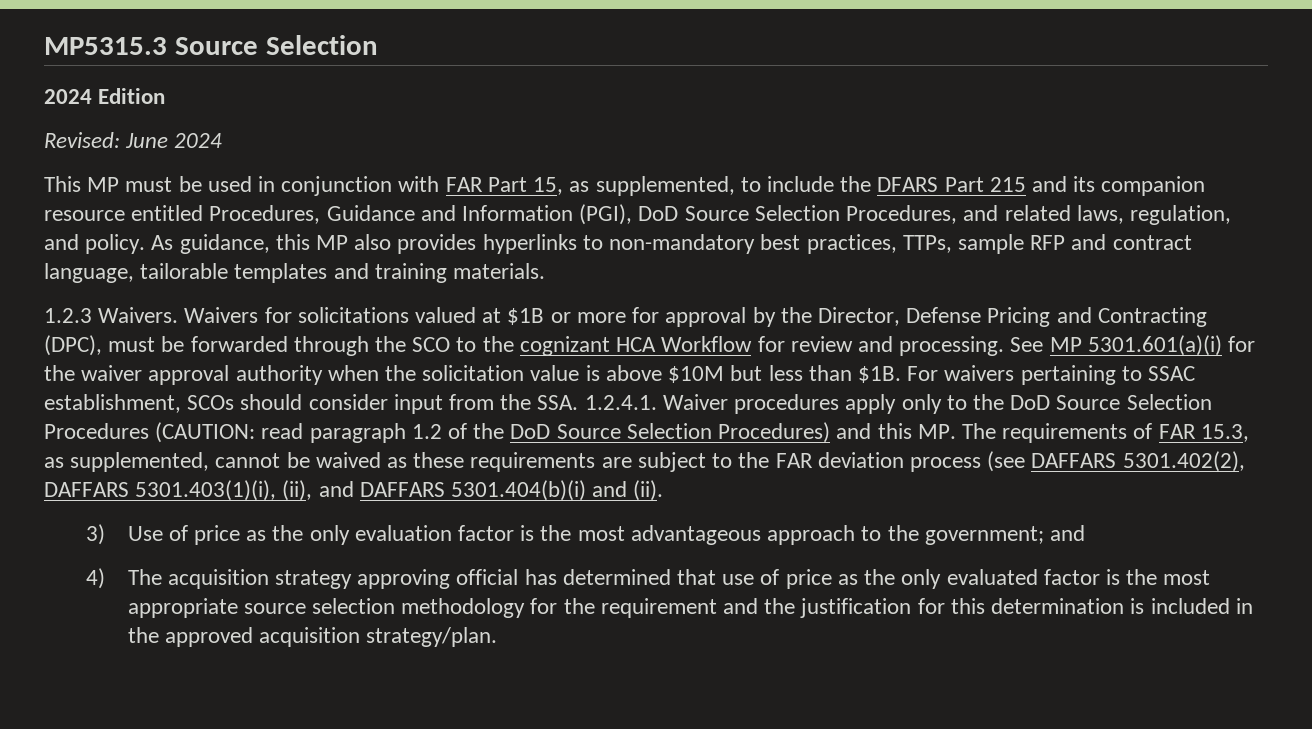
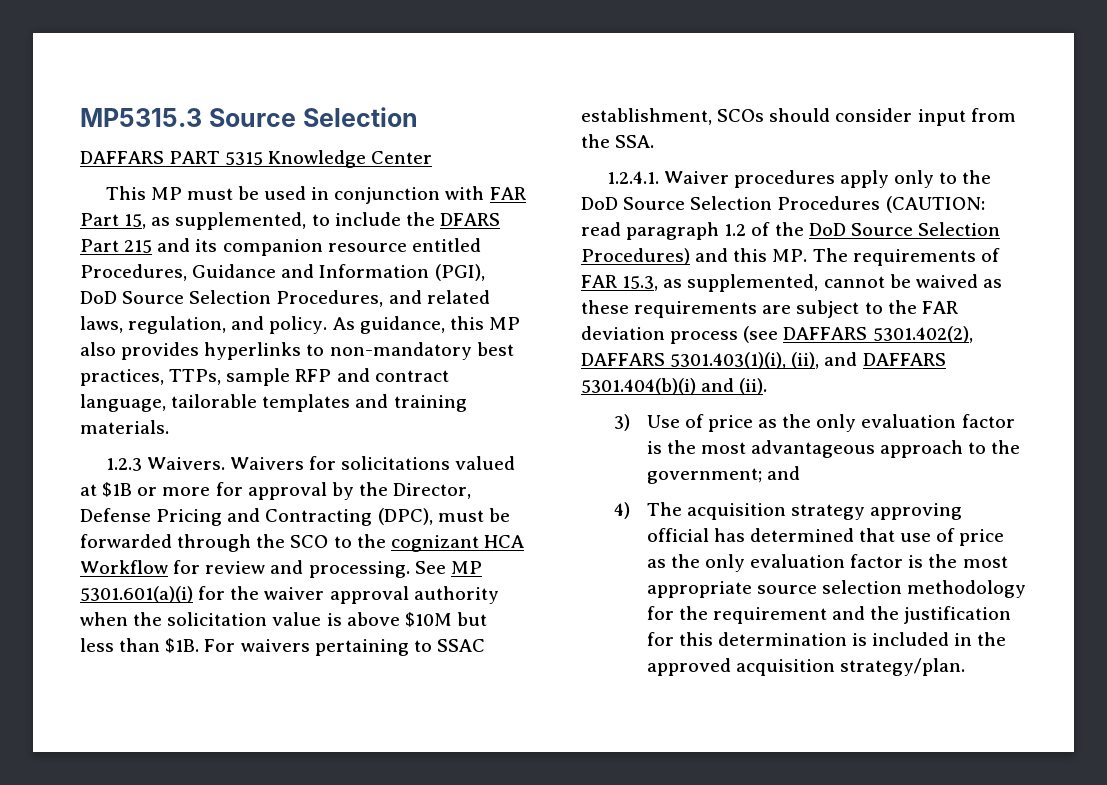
[44,88,166,104] [44,132,223,148] 2024 Edition // Revised: June 2024 -> [80,150,433,168] DAFFARS PART 5315 Knowledge Center
(579, 402) none -> (655, 141) //
[946,569,1038,585] evaluated -> [749,554,845,568] evaluation

